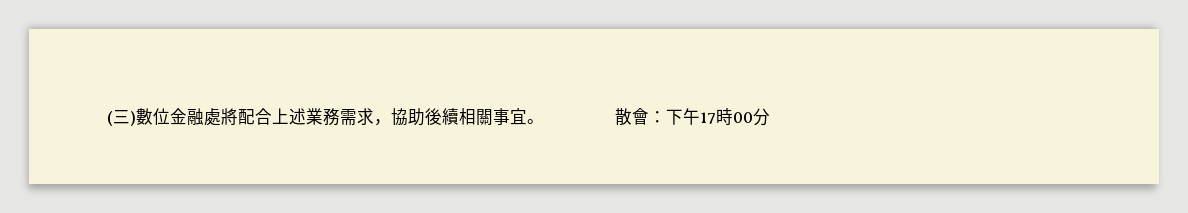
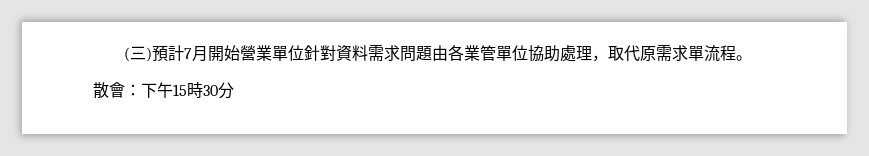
[135,108,527,126] 數位金融處將配合上述業務需求，協助後續相關事宜 -> [151,45,736,62] 預計7月開始營業單位針對資料需求問題由各業管單位協助處理，取代原需求單流程
[700,108,753,125] 17時00 -> [173,82,218,98] 15時30

